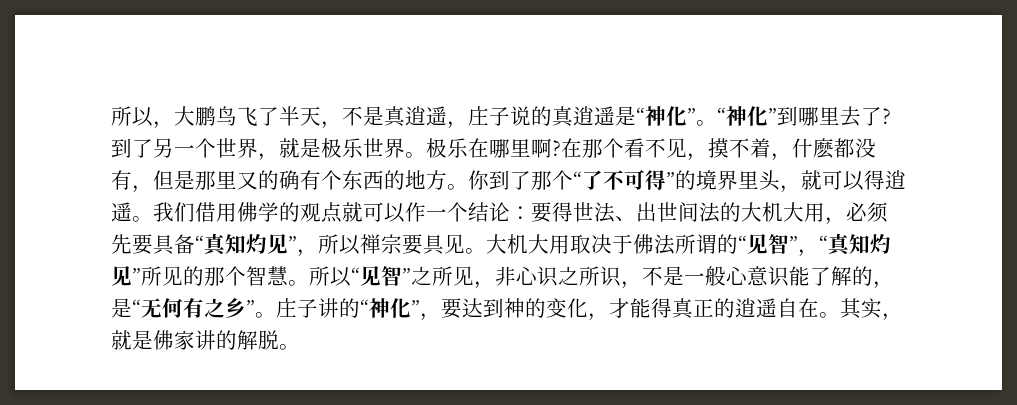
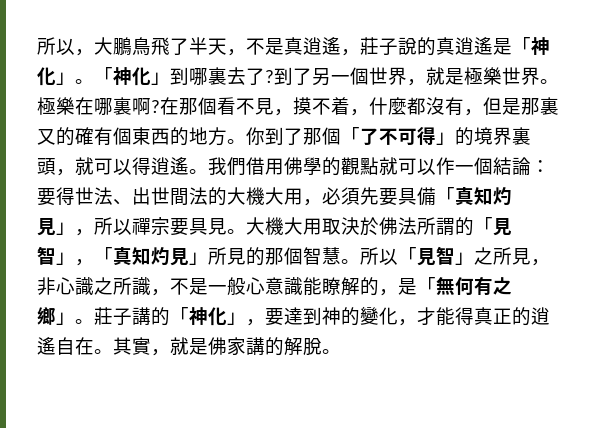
[195,106,258,126] 鹏鸟飞 -> [113,37,170,56] 鵬鳥飛
[426,106,840,129] 遥，庄子说的真逍遥是“神化”。“神化”到哪里 -> [322,37,550,56] [37,67,227,86] 遙，莊子說的真逍遙是「神化」。「神化」到哪裏
[195,138,216,158] 个 -> [350,67,369,85] 個
[321,138,531,158] 极乐世界。极乐在哪里 -> [464,67,559,85] [37,97,132,116] 極樂世界。極樂在哪裏
[603,138,687,158] 个看不见 -> [198,97,274,115] 個看不見
[813,138,876,159] 麽都没 -> [388,97,445,115] 麼都沒
[216,170,363,190] 里又的确有个东 -> [540,97,559,115] [37,127,151,146] 裏又的確有個東
[552,170,582,190] 个“ -> [322,127,360,145] 個「
[666,170,906,193] [111,202,342,223] ”的境界里头，就可以得逍遥。我们借用佛学的观点 -> [436,127,531,146] [37,157,379,176] 」的境界裏頭，就可以得逍遙。我們借用佛學的觀點
[447,202,510,222] 个结论 -> [474,157,531,175] 個結論
[678,202,888,225] [111,233,891,257] [111,266,621,289] 间法的大机大用，必须先要具备“真知灼见”，所以禅宗要具见。大机大用取决于佛法所谓的“见智”，“真知灼见”所见的那个智慧。所以“见智”之所见，非心识之所识 -> [170,187,512,206] [37,217,512,236] [37,246,550,266] [37,277,151,296] 間法的大機大用，必須先要具備「真知灼見」，所以禪宗要具見。大機大用取決於佛法所謂的「見智」，「真知灼見」所見的那個智慧。所以「見智」之所見，非心識之所識
[768,266,831,287] 识能了 -> [284,277,341,296] 識能瞭
[132,297,567,321] “无何有之乡”。庄子讲的“神化”，要达到神的变 -> [417,277,512,296] [37,306,379,326] 「無何有之鄉」。莊子講的「神化」，要達到神的變
[756,298,777,318] 遥 -> [37,337,56,355] 遙
[861,298,882,319] 实 -> [132,337,151,355] 實
[195,330,279,350] 讲的解脱 -> [246,337,322,356] 講的解脫

